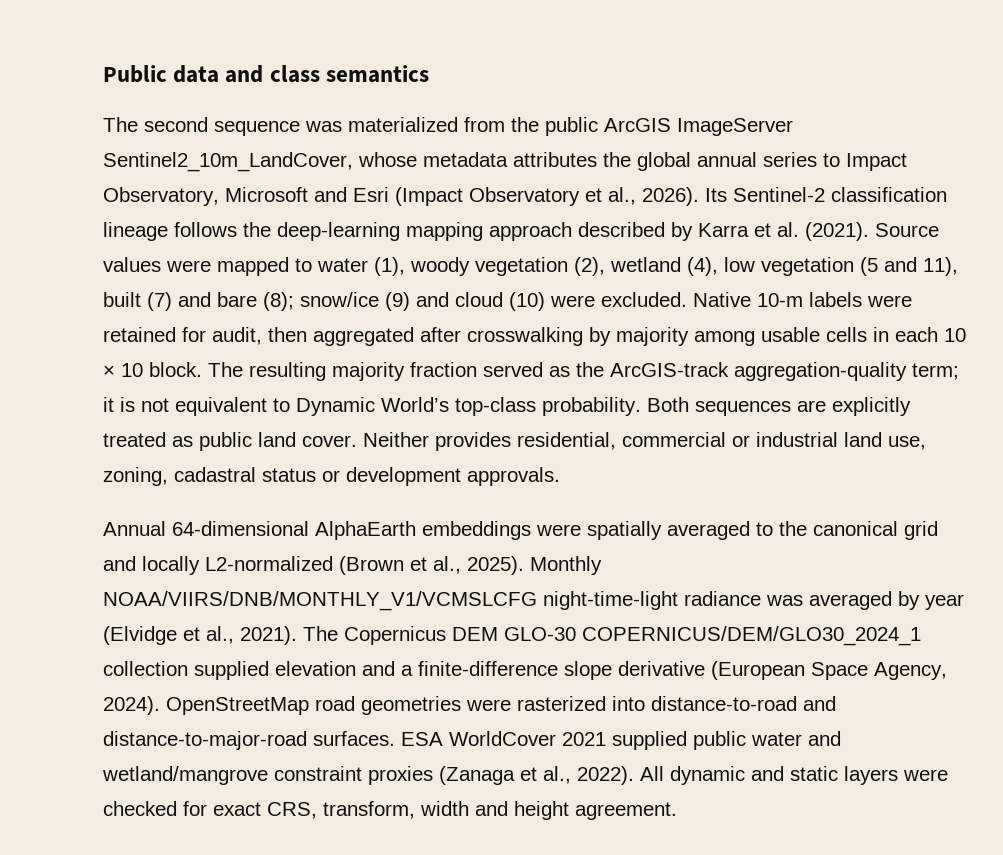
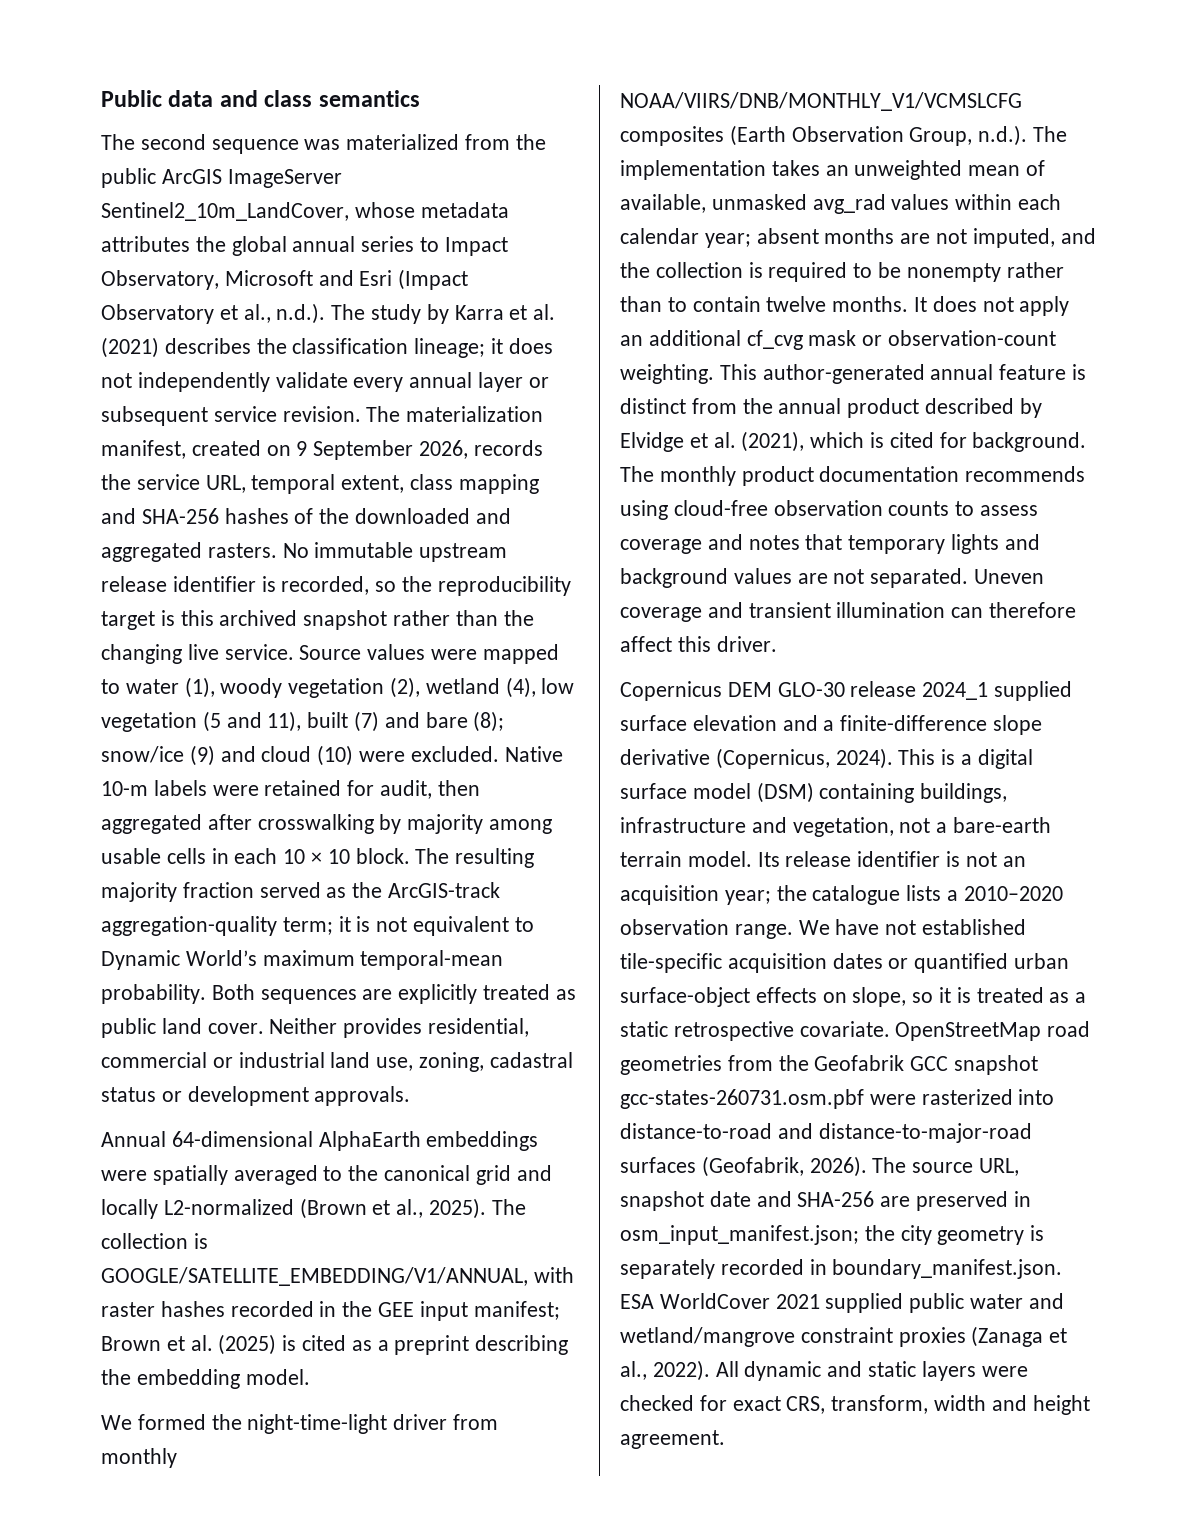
[642,187,947,206] [103,222,869,241] 2026). Its Sentinel-2 classification lineage follows the deep-learning mapping approach described by Karra et al. (2021). -> [276,303,556,324] [101,337,553,358] [101,372,549,392] [101,406,544,426] [101,440,543,460] [101,474,539,494] [101,508,511,524] [101,542,508,562] [101,576,571,596] [101,610,534,630] [101,644,294,664] n.d.). The study by Karra et al. (2021) describes the classification lineage; it does not independently validate every annual layer or subsequent service revision. The materialization manifest, created on 9 September 2026, records the service URL, temporal extent, class mapping and SHA-256 hashes of the downloaded and aggregated rasters. No immutable upstream release identifier is recorded, so the reproducibility target is this archived snapshot rather than the changing live service.
[455,397,536,416] top-class -> [262,950,504,970] maximum temporal-mean
[530,556,602,575] [103,591,964,611] [103,626,921,646] [103,661,269,680] Monthly NOAA/VIIRS/DNB/MONTHLY_V1/VCMSLCFG night-time-light radiance was averaged by year (Elvidge et al., 2021). The Copernicus DEM GLO-30 COPERNICUS/DEM/GLO30_2024_1 collection supplied -> [491,1199,526,1215] [101,1233,208,1249] [101,1267,574,1286] [101,1301,560,1321] [101,1334,569,1355] [101,1369,310,1389] [101,1414,499,1434] [101,1448,177,1468] [620,92,1022,111] [620,125,1068,146] [620,160,1046,180] [620,194,1062,214] [620,228,1096,248] [620,262,1064,282] [620,296,1070,316] [620,330,1057,350] [620,364,1087,384] [620,398,1042,418] [620,431,1087,452] [620,466,1086,486] [620,500,1039,520] [620,534,1040,554] [620,568,1045,588] [620,602,1077,622] [620,636,777,652] [620,681,1073,701] [620,715,687,731] The collection is GOOGLE/SATELLITE_EMBEDDING/V1/ANNUAL, with raster hashes recorded in the GEE input manifest; Brown et al. (2025) is cited as a preprint describing the embedding model. // We formed the night-time-light driver from monthly NOAA/VIIRS/DNB/MONTHLY_V1/VCMSLCFG composites (Earth Observation Group, n.d.). The implementation takes an unweighted mean of available, unmasked avg_rad values within each calendar year; absent months are not imputed, and the collection is required to be nonempty rather than to contain twelve months. It does not apply an additional cf_cvg mask or observation-count weighting. This author-generated annual feature is distinct from the annual product described by Elvidge et al. (2021), which is cited for background. The monthly product documentation recommends using cloud-free observation counts to assess coverage and notes that temporary lights and background values are not separated. Uneven coverage and transient illumination can therefore affect this driver. // Copernicus DEM GLO-30 release 2024_1 supplied surface
[711,661,947,680] [103,696,461,715] (European Space Agency, 2024). OpenStreetMap road geometries -> [715,748,1033,769] [620,782,1008,803] [620,817,1052,837] [620,851,1026,867] [620,885,1063,905] [620,919,1027,939] [620,953,1070,973] [620,987,1087,1007] [620,1021,1091,1041] [620,1055,1039,1075] [620,1089,864,1109] (Copernicus, 2024). This is a digital surface model (DSM) containing buildings, infrastructure and vegetation, not a bare-earth terrain model. Its release identifier is not an acquisition year; the catalogue lists a 2010–2020 observation range. We have not established tile-specific acquisition dates or quantified urban surface-object effects on slope, so it is treated as a static retrospective covariate. OpenStreetMap road geometries from the Geofabrik GCC snapshot gcc-states-260731.osm.pbf
[313,731,395,746] surfaces. -> [620,1156,1020,1177] [620,1191,1031,1211] [620,1225,1045,1245] [620,1259,1063,1279] surfaces (Geofabrik, 2026). The source URL, snapshot date and SHA-256 are preserved in osm_input_manifest.json; the city geometry is separately recorded in boundary_manifest.json.

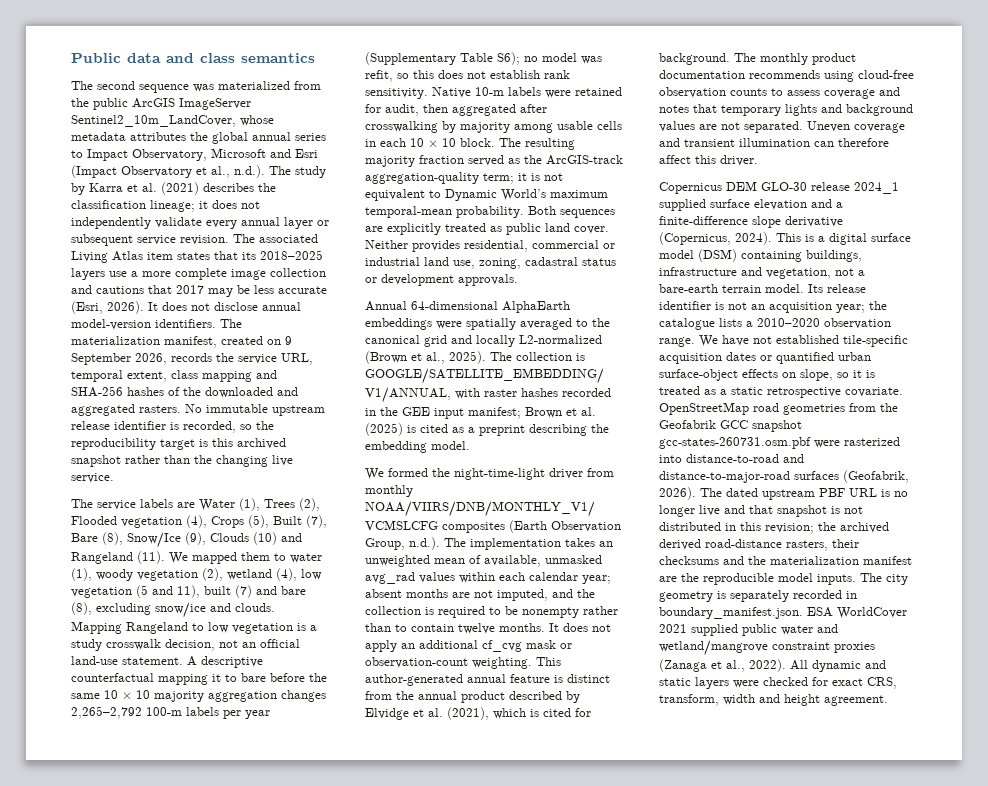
(401, 414) none -> [259,234,318,243] [71,250,323,263] [71,268,326,280] [71,285,327,297] [71,301,301,314] [71,319,242,330] associated Living Atlas item states that its 2018–2025 layers use a more complete image collection and cautions that 2017 may be less accurate (Esri, 2026). It does not disclose annual model-version identifiers. The
[299,644,559,664] Source values were mapped -> [71,498,320,511] [71,515,327,528] [71,532,302,548] [71,551,270,564] // The service labels are Water (1), Trees (2), Flooded vegetation (4), Crops (5), Built (7), Bare (8), Snow/Ice (9), Clouds (10) and Rangeland (11). We mapped them
[473,711,505,732] [101,745,499,766] (8); snow/ice (9) and cloud (10) were excluded. -> [71,602,275,618] [71,621,317,634] [71,639,300,651] [71,656,263,668] [71,673,327,685] [71,690,326,702] [71,706,270,719] [365,52,602,65] [365,70,570,82] [365,88,428,99] (8), excluding snow/ice and clouds. Mapping Rangeland to low vegetation is a study crosswalk decision, not an official land-use statement. A descriptive counterfactual mapping it to bare before the same 10 × 10 majority aggregation changes 2,265–2,792 100-m labels per year (Supplementary Table S6); no model was refit, so this does not establish rank sensitivity.
[912,1158,1020,1176] [620,1191,1031,1211] [620,1225,895,1245] source URL, snapshot date and SHA-256 are preserved in osm_input_manifest.json; the -> [726,488,908,500] [659,505,863,517] [659,522,889,534] [659,539,859,551] [659,556,912,565] [659,573,882,585] dated upstream PBF URL is no longer live and that snapshot is not distributed in this revision; the archived derived road-distance rasters, their checksums and the materialization manifest are the reproducible model inputs. The

